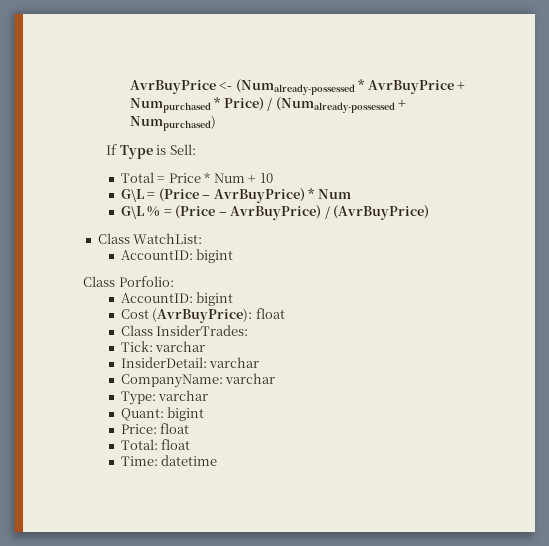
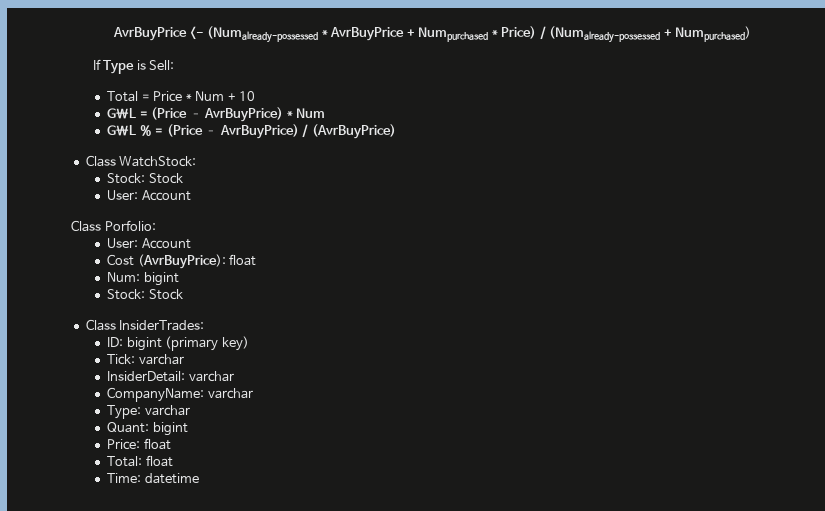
[133,233,203,244] [120,249,234,263] WatchList: // AccountID: bigint -> [119,156,197,167] [107,173,183,184] [107,190,191,201] WatchStock: // Stock: Stock // User: Account
[120,292,234,306] AccountID: bigint -> [107,238,191,249] User: Account
[120,325,249,336] Class InsiderTrades: -> [107,272,179,286] [107,289,183,300] [85,319,205,331] [107,336,249,351] Num: bigint // Stock: Stock // Class InsiderTrades: // ID: bigint (primary key)

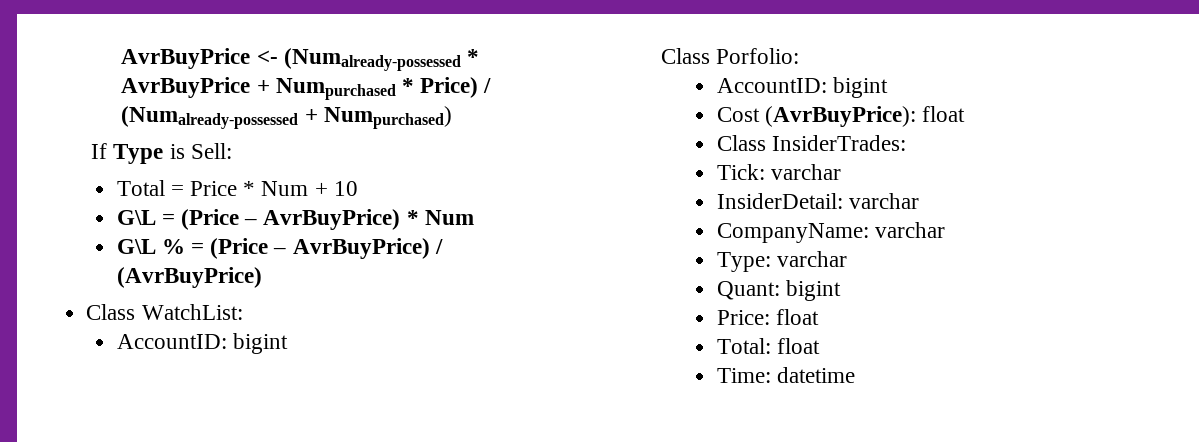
[119,156,197,167] [107,173,183,184] [107,190,191,201] WatchStock: // Stock: Stock // User: Account -> [141,304,243,320] [116,333,288,354] WatchList: // AccountID: bigint
[107,238,191,249] User: Account -> [716,77,888,98] AccountID: bigint
[107,272,179,286] [107,289,183,300] [85,319,205,331] [107,336,249,351] Num: bigint // Stock: Stock // Class InsiderTrades: // ID: bigint (primary key) -> [716,135,906,151] Class InsiderTrades:

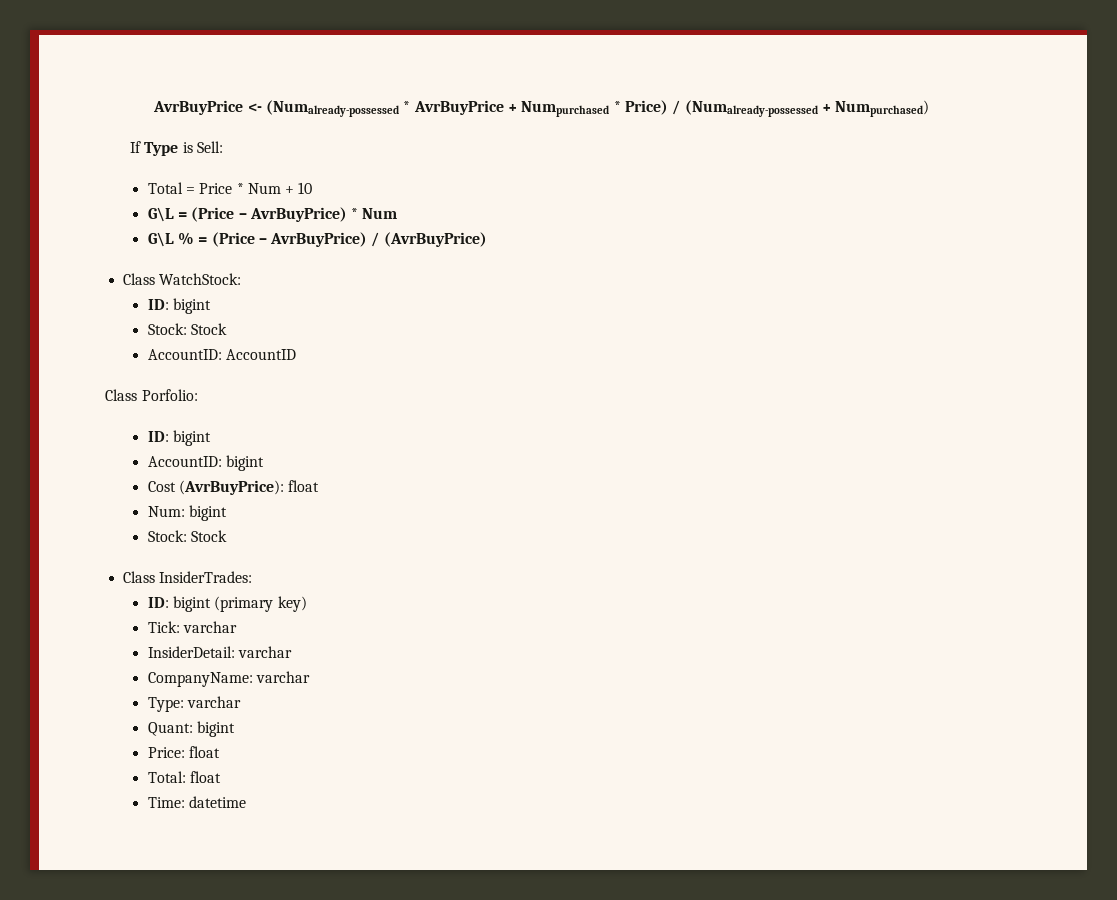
[141,304,243,320] [116,333,288,354] WatchList: // AccountID: bigint -> [159,273,242,285] [147,298,211,314] [147,323,227,335] [147,349,296,360] WatchStock: // ID: bigint // Stock: Stock // AccountID: AccountID
(800, 56) none -> [147,430,211,446] // ID: bigint
[716,135,906,151] Class InsiderTrades: -> [147,505,227,521] [147,530,227,542] [123,571,253,583] [147,596,307,612] Num: bigint // Stock: Stock // Class InsiderTrades: // ID: bigint (primary key)

